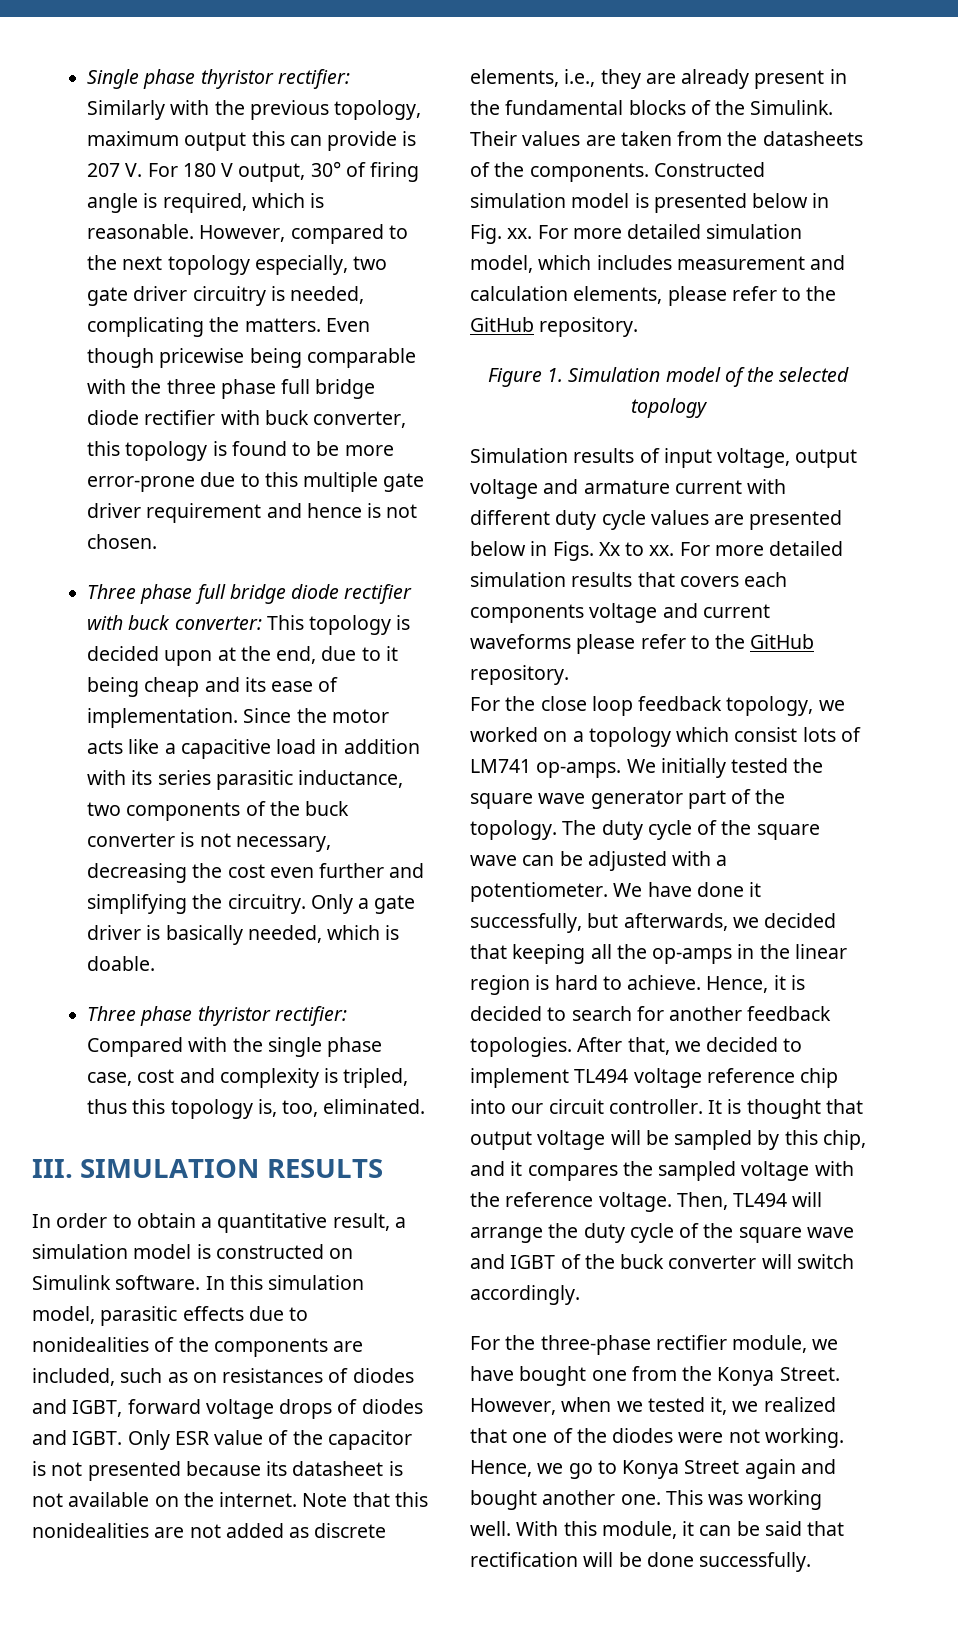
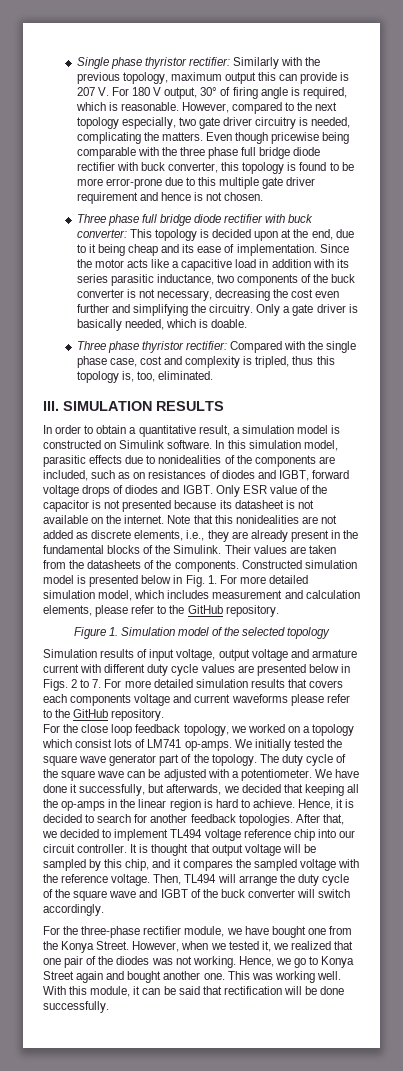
[507,228,533,239] xx. -> [207,575,217,584] 1.
[598,542,675,556] Xx to xx. -> [71,679,102,688] 2 to 7.
(548, 1437) none -> [64,956,84,968] pair
[678,1432,724,1443] were -> [151,958,173,965] was

